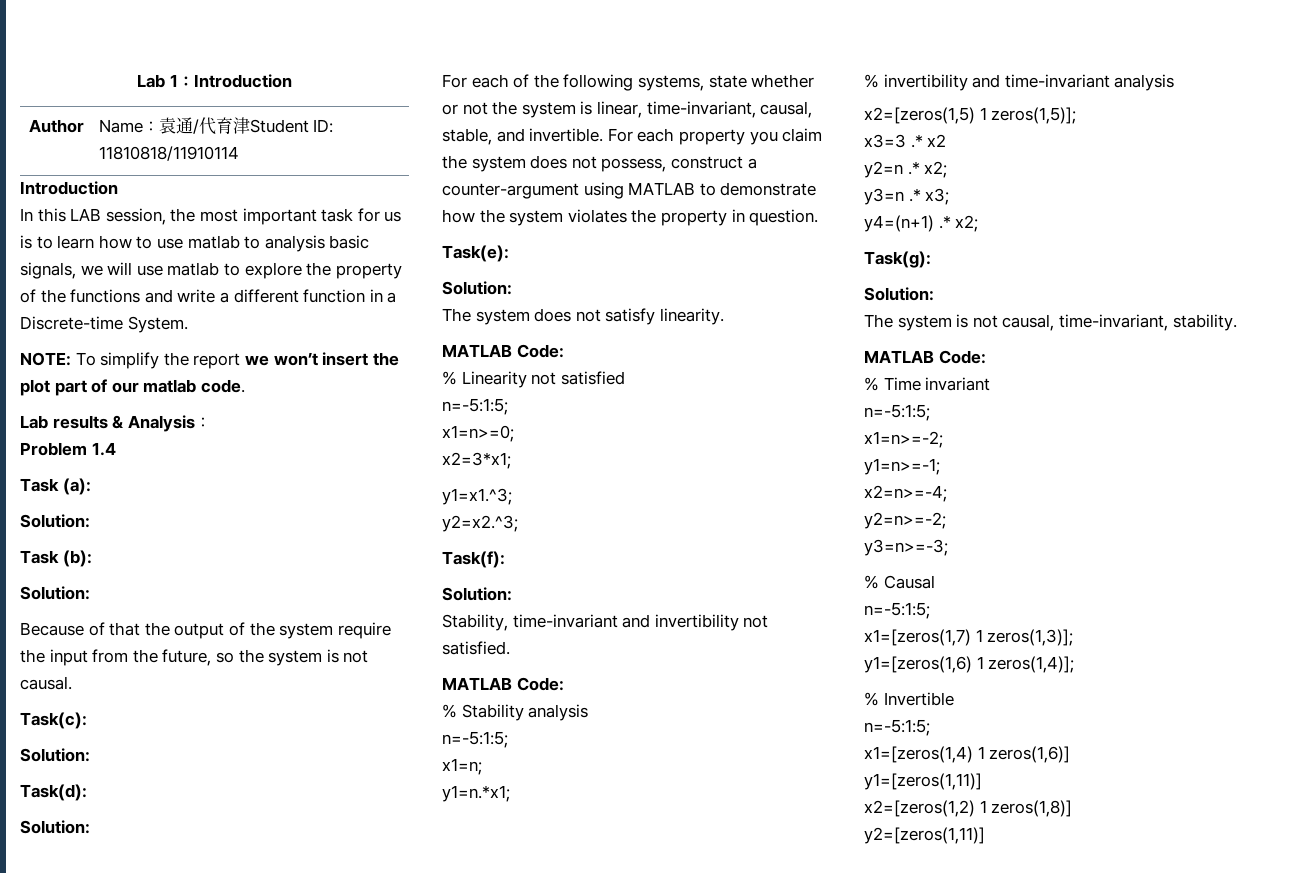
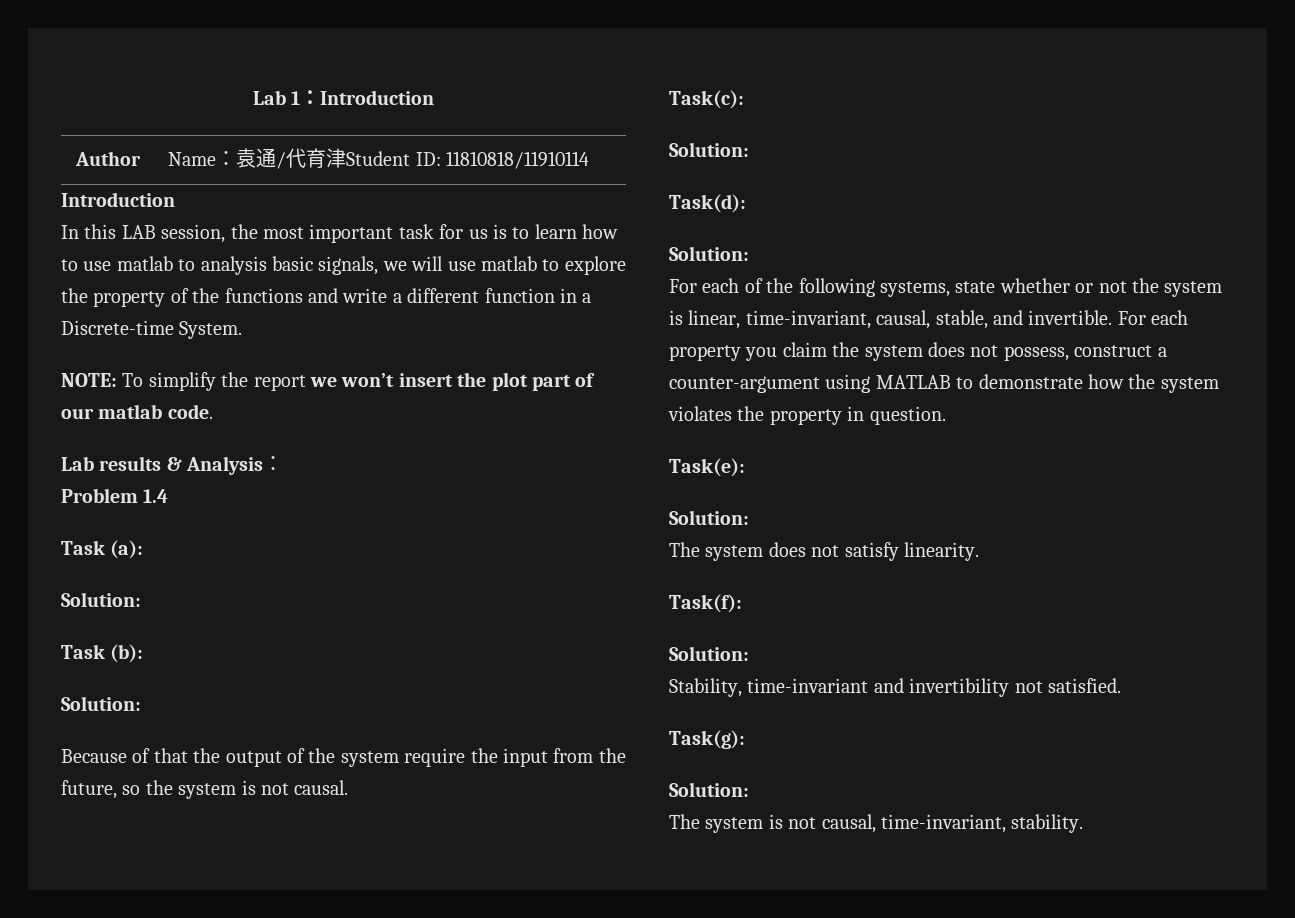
[442,344,564,358] [442,371,625,388] [442,398,508,415] [442,425,514,442] [442,452,511,469] [442,488,512,505] [442,515,518,532] // MATLAB Code: // % Linearity not satisfied // n=-5:1:5; // x1=n>=0; // x2=3*x1; // y1=x1.^3; // y2=x2.^3; -> (979, 551) none
[442,677,564,691] [442,704,589,721] [442,731,508,748] [442,758,482,775] [442,785,510,802] [864,74,1175,91] [864,107,1077,124] [864,134,947,148] [864,161,948,178] [864,188,950,205] [864,215,979,232] // MATLAB Code: // % Stability analysis // n=-5:1:5; // x1=n; // y1=n.*x1; // % invertibility and time-invariant analysis // x2=[zeros(1,5) 1 zeros(1,5)]; // x3=3 .* x2 // y2=n .* x2; // y3=n .* x3; // y4=(n+1) .* x2; -> (1121, 685) none
[864,350,986,364] [864,377,991,391] [864,404,930,421] [864,431,943,448] [864,458,940,475] [864,485,947,502] [864,512,946,529] [864,539,948,556] [864,575,935,589] [864,602,930,619] [864,629,1074,646] [864,656,1075,673] [864,692,954,706] [864,719,930,736] [864,746,1071,763] [864,773,982,790] [864,800,1073,817] [864,827,985,844] // MATLAB Code: // % Time invariant // n=-5:1:5; // x1=n>=-2; // y1=n>=-1; // x2=n>=-4; // y2=n>=-2; // y3=n>=-3; // % Causal // n=-5:1:5; // x1=[zeros(1,7) 1 zeros(1,3)]; // y1=[zeros(1,6) 1 zeros(1,4)]; // % Invertible // n=-5:1:5; // x1=[zeros(1,4) 1 zeros(1,6)] // y1=[zeros(1,11)] // x2=[zeros(1,2) 1 zeros(1,8)] // y2=[zeros(1,11)] -> (1084, 823) none

